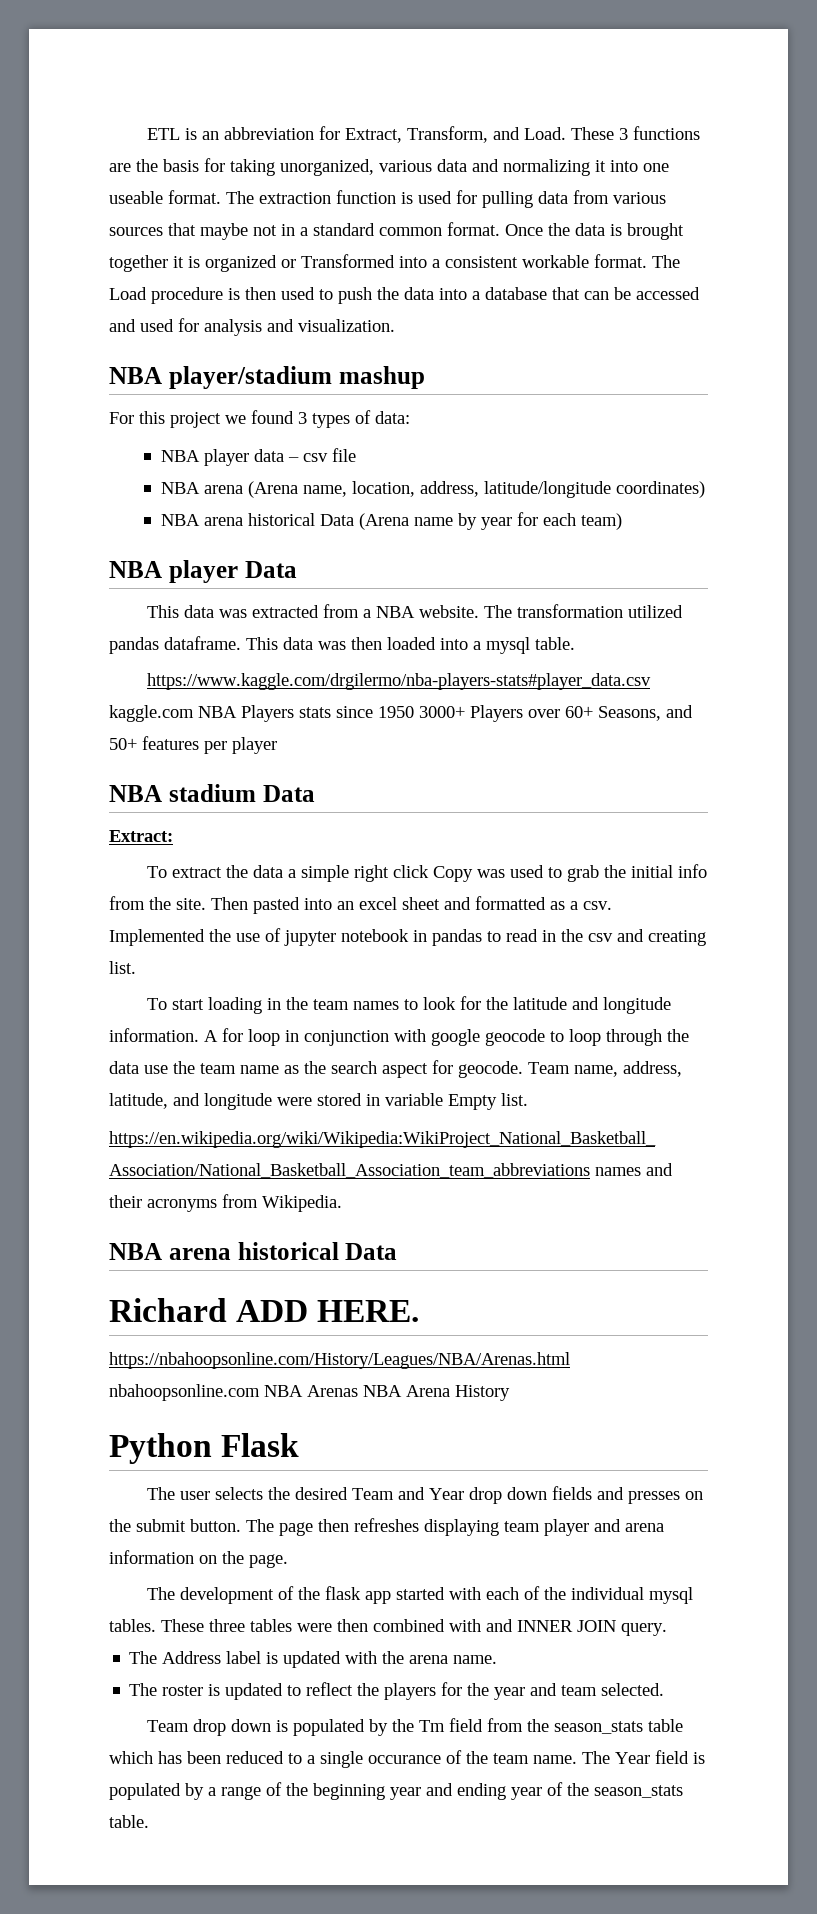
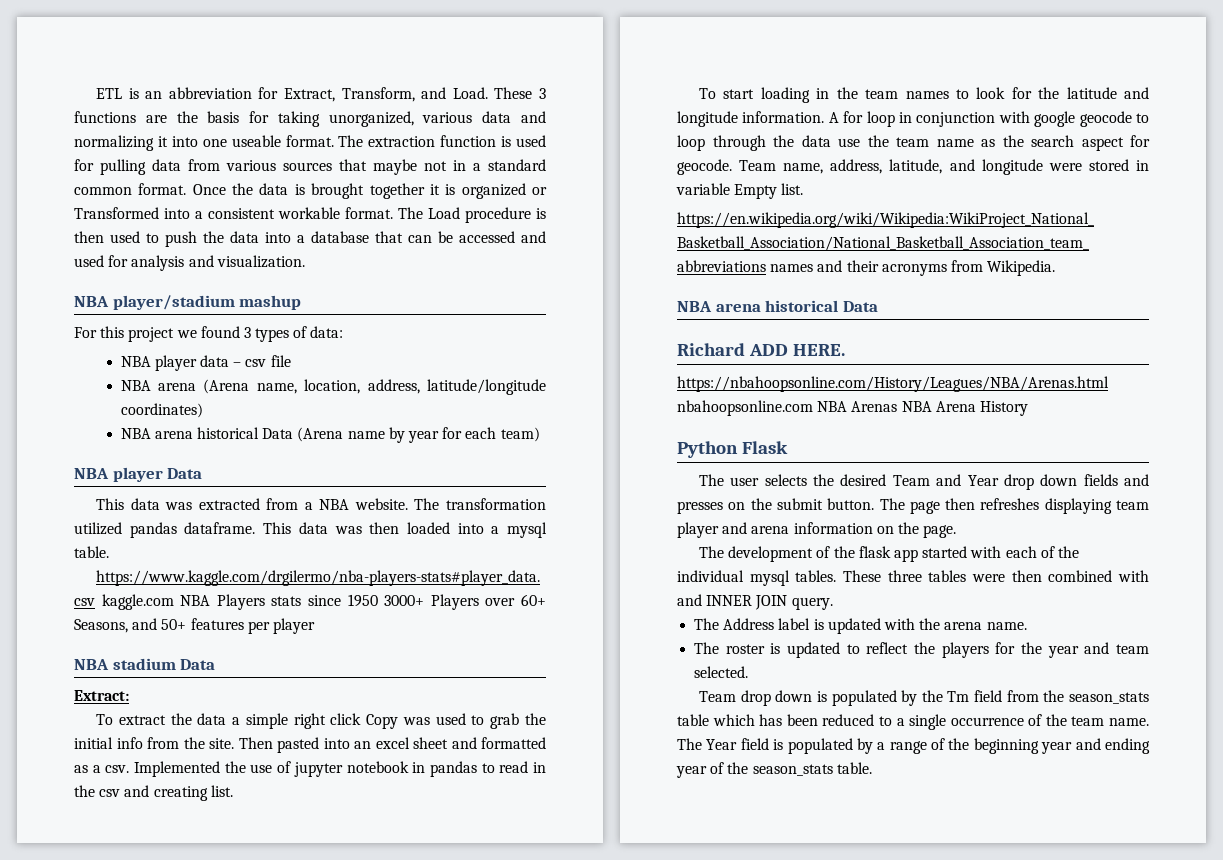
[368,1755,441,1764] occurance -> [950,717,1024,726] occurrence

